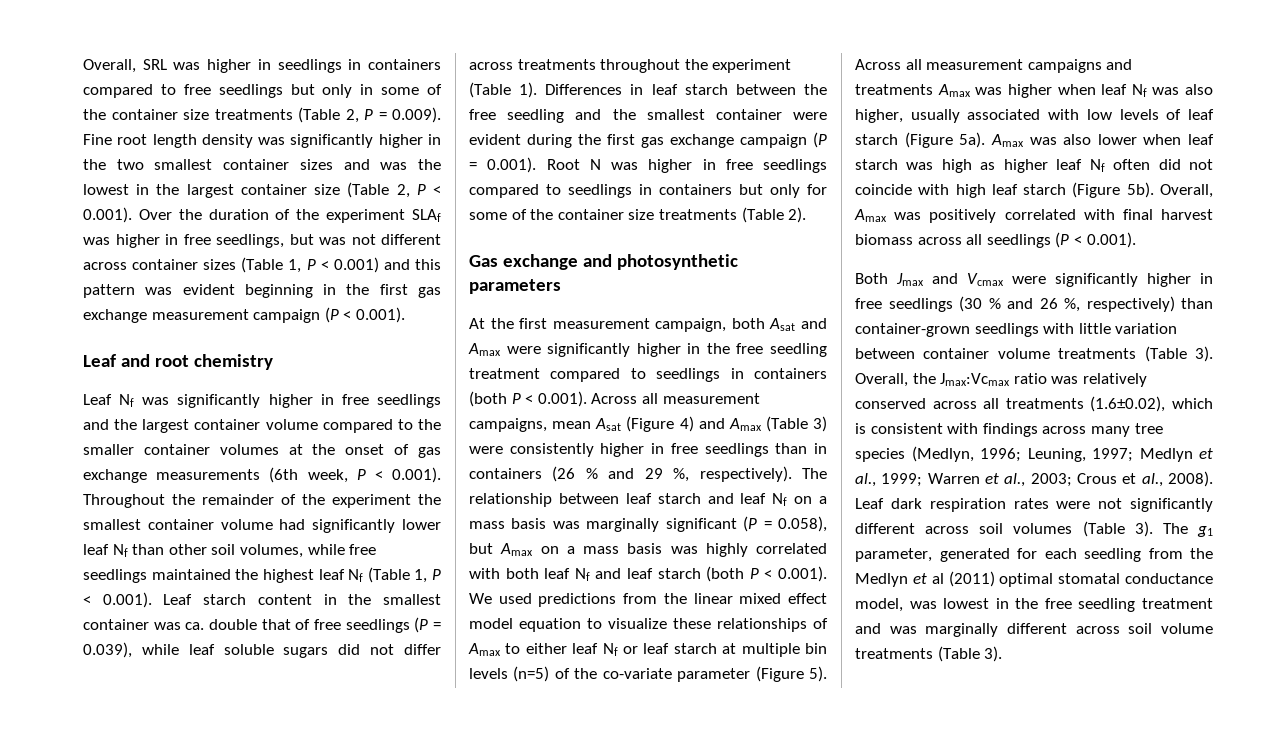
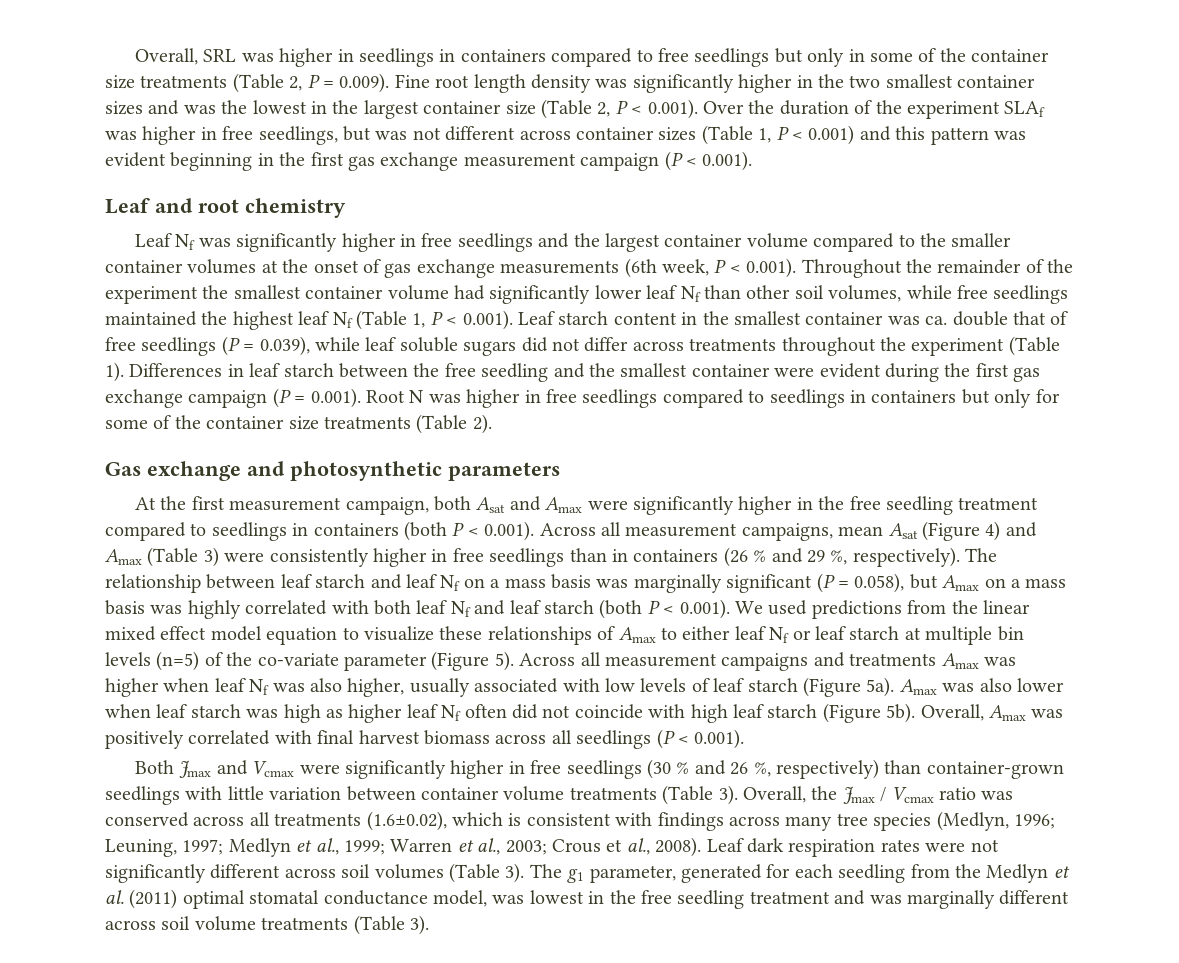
[940,373,1011,386] Jmax:Vcmax -> [842,786,934,804] Jmax / Vcmax
[1082,373,1147,387] relatively -> (1014, 795) none
[931,573,944,584] al -> [105,890,124,904] al.

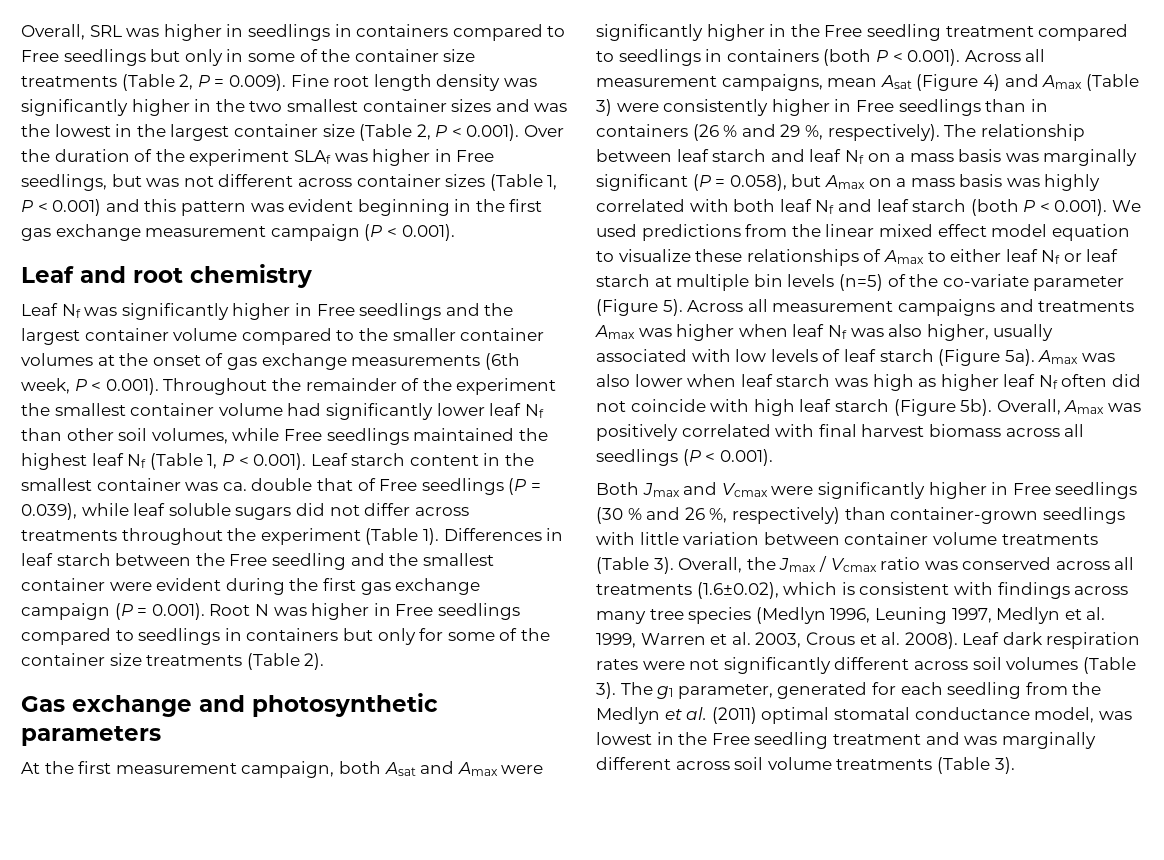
[658,48,690,62] free -> [21,50,59,62] Free
[222,126,254,140] free -> [456,150,495,162] Free
[421,233,453,247] free -> [316,304,355,316] Free
[956,285,988,299] free -> [283,429,322,441] Free
[105,337,136,351] free -> [379,479,418,491] Free
[444,363,476,377] free -> [229,554,268,566] Free
[545,389,577,403] free -> [395,604,434,616] Free
[849,496,881,510] free -> [824,25,863,37] Free
[452,548,484,562] free -> [855,100,894,112] Free
[530,760,562,774] free -> [1012,483,1051,495] Free
[936,811,1055,831] [105,838,547,857] (Medlyn, 1996; Leuning, 1997; Medlyn et al., 1999; Warren et al., 2003; -> [755,607,1106,624] [596,632,802,648] (Medlyn 1996, Leuning 1997, Medlyn et al. 1999, Warren et al. 2003,
[626,838,650,855] al., -> [881,632,901,645] al.
[640,890,672,904] free -> [711,733,750,745] Free

